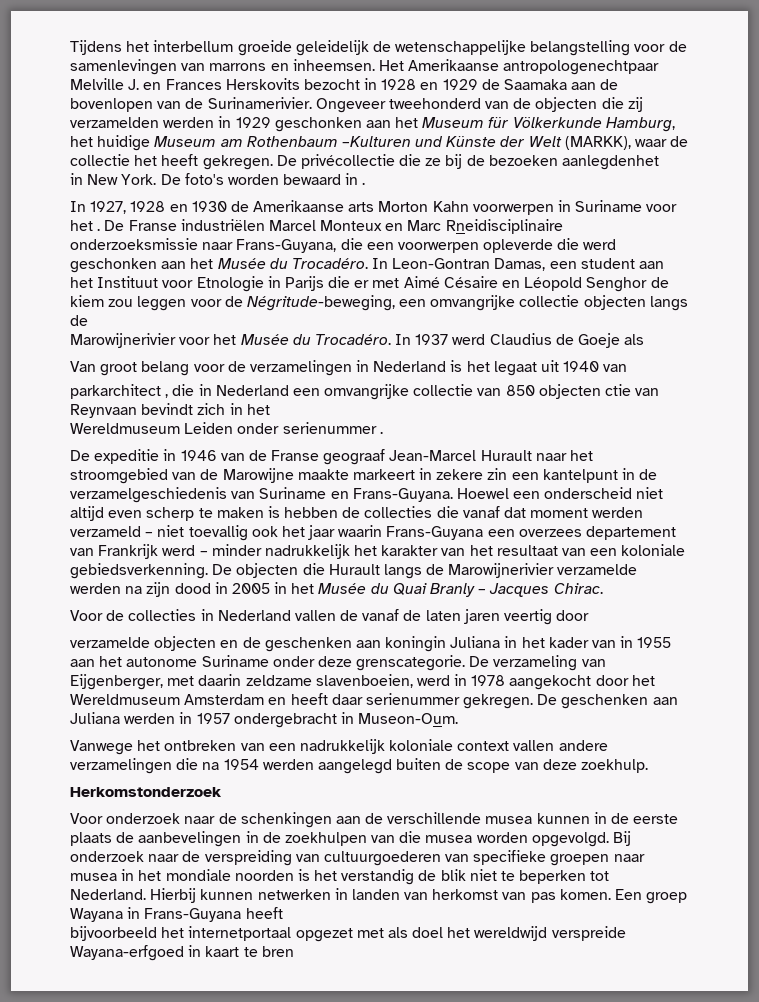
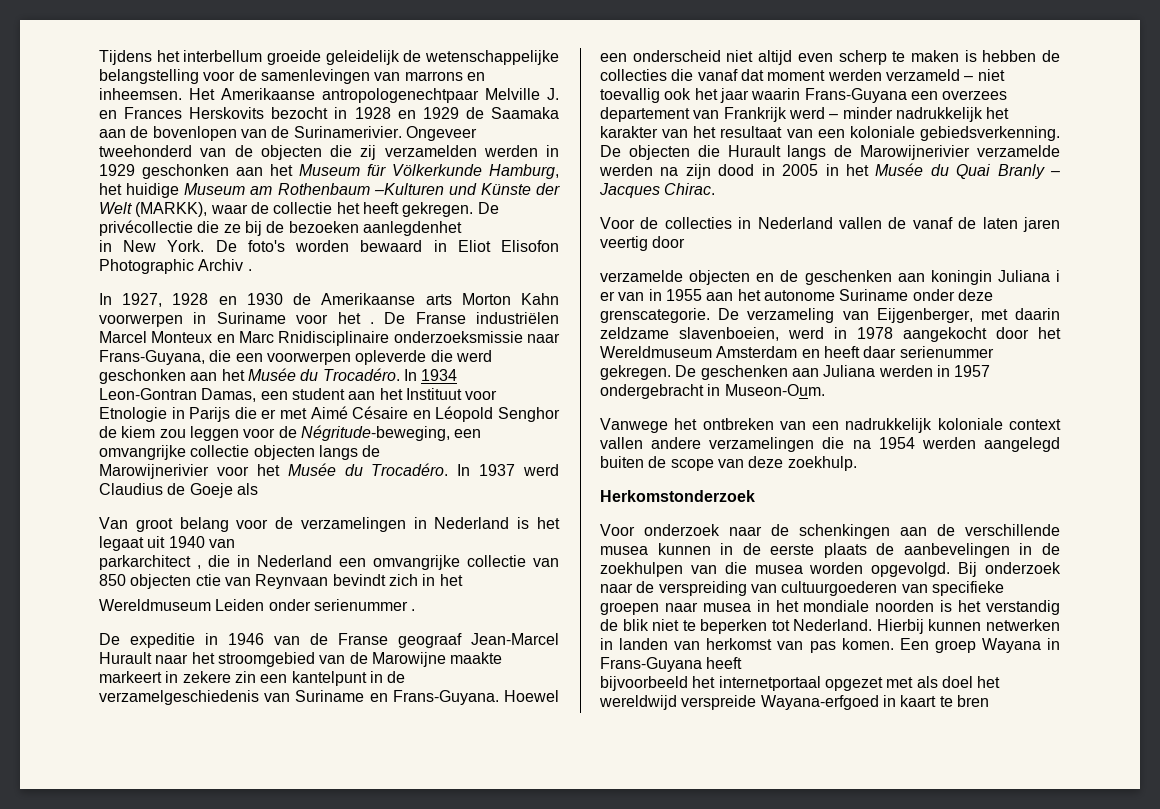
(359, 179) none -> [457,240,559,252] [99,259,244,274] Eliot Elisofon Photographic Archiv
[445,219,563,234] Rneidisciplinaire -> [278,331,390,346] Rnidisciplinaire
(389, 263) none -> [421,369,458,381] 1934
[504,636,589,648] in het kader -> [1056,270,1060,282] [600,291,615,301] i er

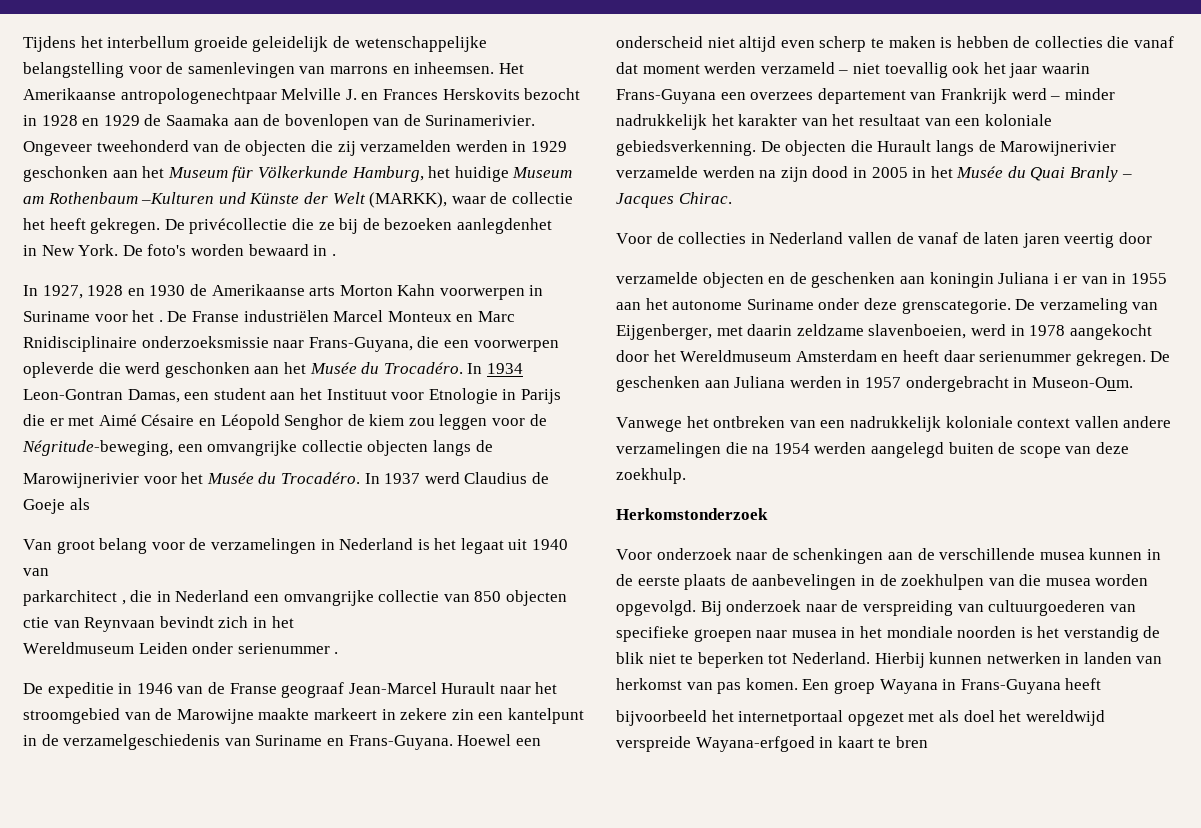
[457,240,559,252] [99,259,244,274] Eliot Elisofon Photographic Archiv -> (328, 250) none

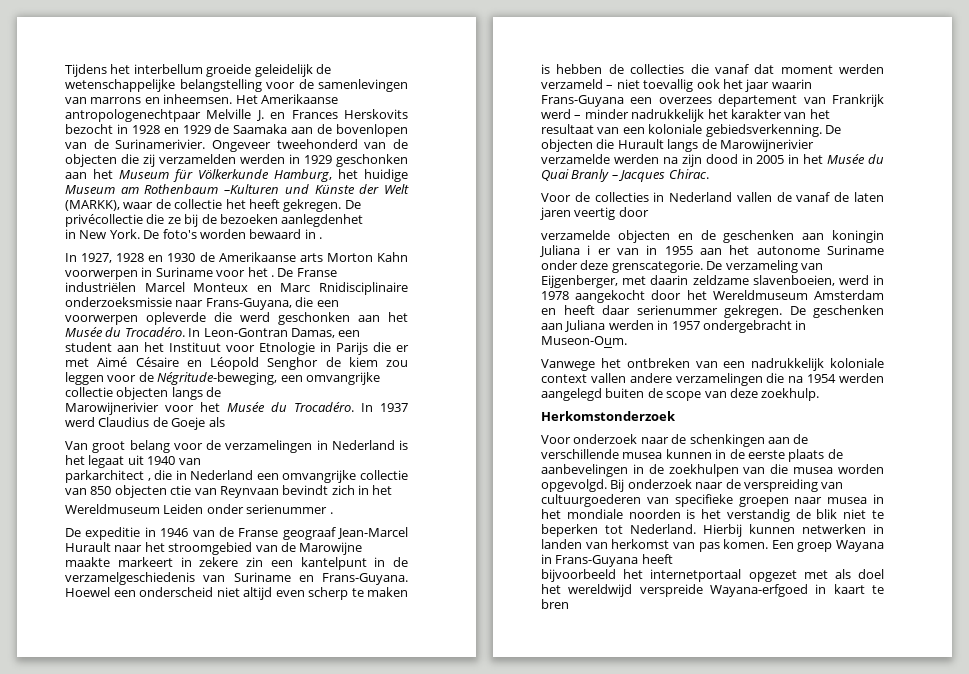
[486,363,523,374] 1934 -> (201, 332) none

